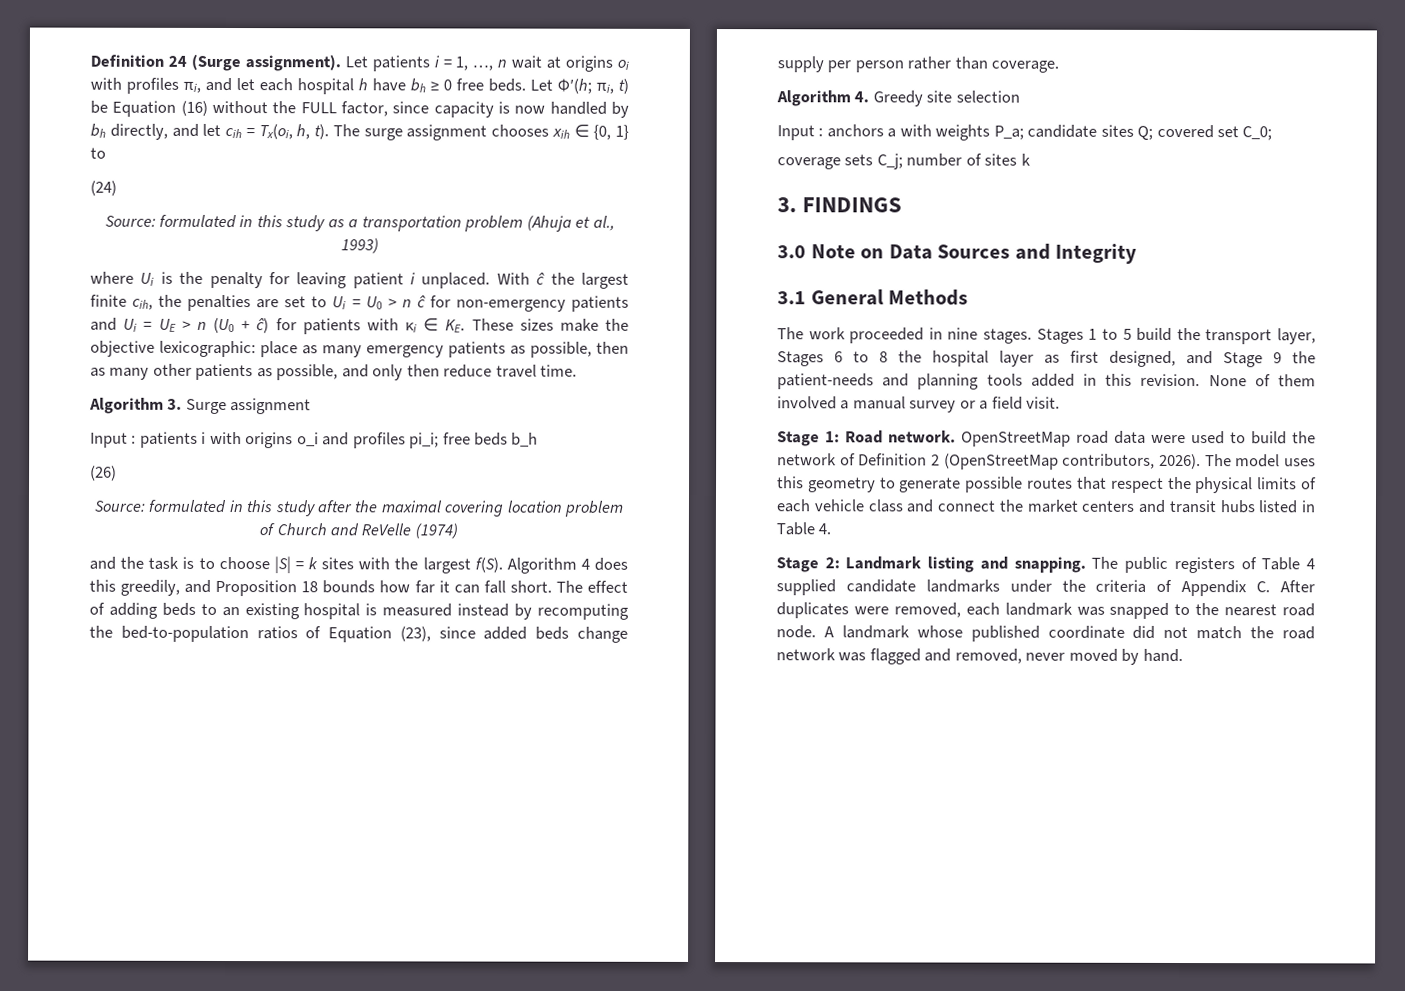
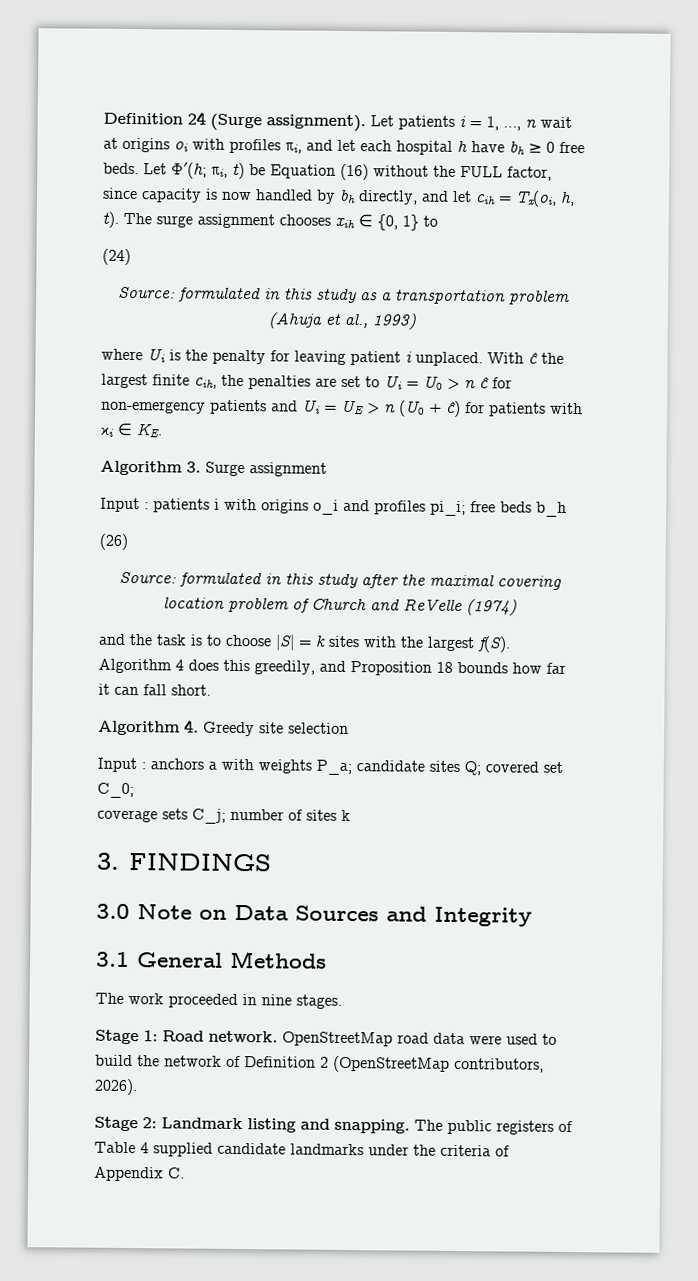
[471,318,630,332] [90,340,629,358] [90,363,578,381] These sizes make the objective lexicographic: place as many emergency patients as possible, then as many other patients as possible, and only then reduce travel time. -> (162, 430) none
[555,580,629,593] [89,602,630,620] [89,625,628,643] [777,56,1060,73] The effect of adding beds to an existing hospital is measured instead by recomputing the bed-to-population ratios of Equation (23), since added beds change supply per person rather than coverage. -> (211, 690) none
[1036,327,1317,345] [777,350,1316,368] [777,373,1316,390] [777,396,1061,413] Stages 1 to 5 build the transport layer, Stages 6 to 8 the hospital layer as first designed, and Stage 9 the patient-needs and planning tools added in this revision. None of them involved a manual survey or a field visit. -> (342, 1001) none
[1204,454,1316,468] [777,476,1317,494] [776,499,1315,514] [776,522,832,536] The model uses this geometry to generate possible routes that respect the physical limits of each vehicle class and connect the market centers and transit hubs listed in Table 4. -> (138, 1087) none
[1280,580,1315,593] [776,602,1315,619] [776,625,1315,642] [776,648,1183,665] After duplicates were removed, each landmark was snapped to the nearest road node. A landmark whose published coordinate did not match the road network was flagged and removed, never moved by hand. -> (185, 1173) none

